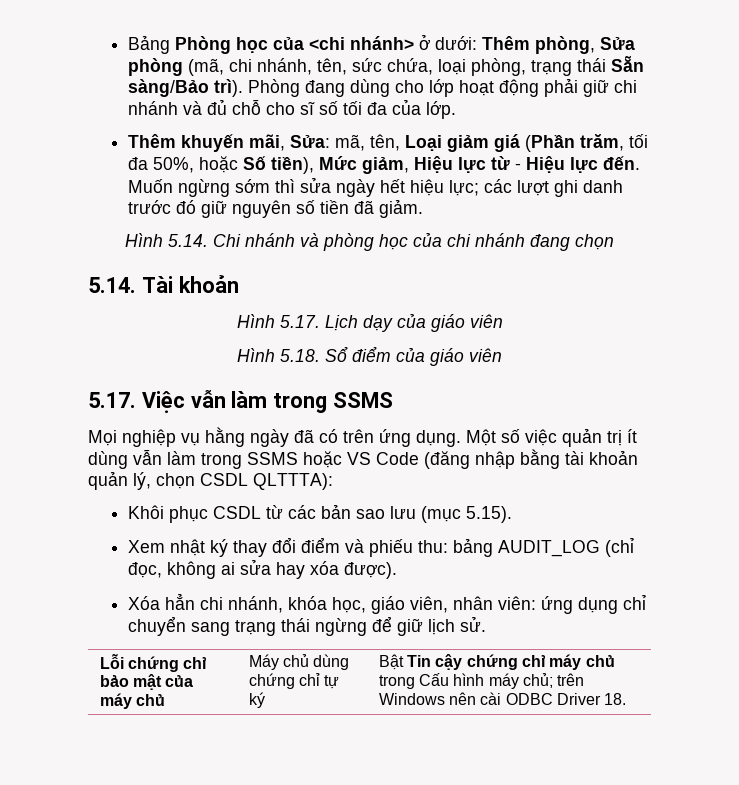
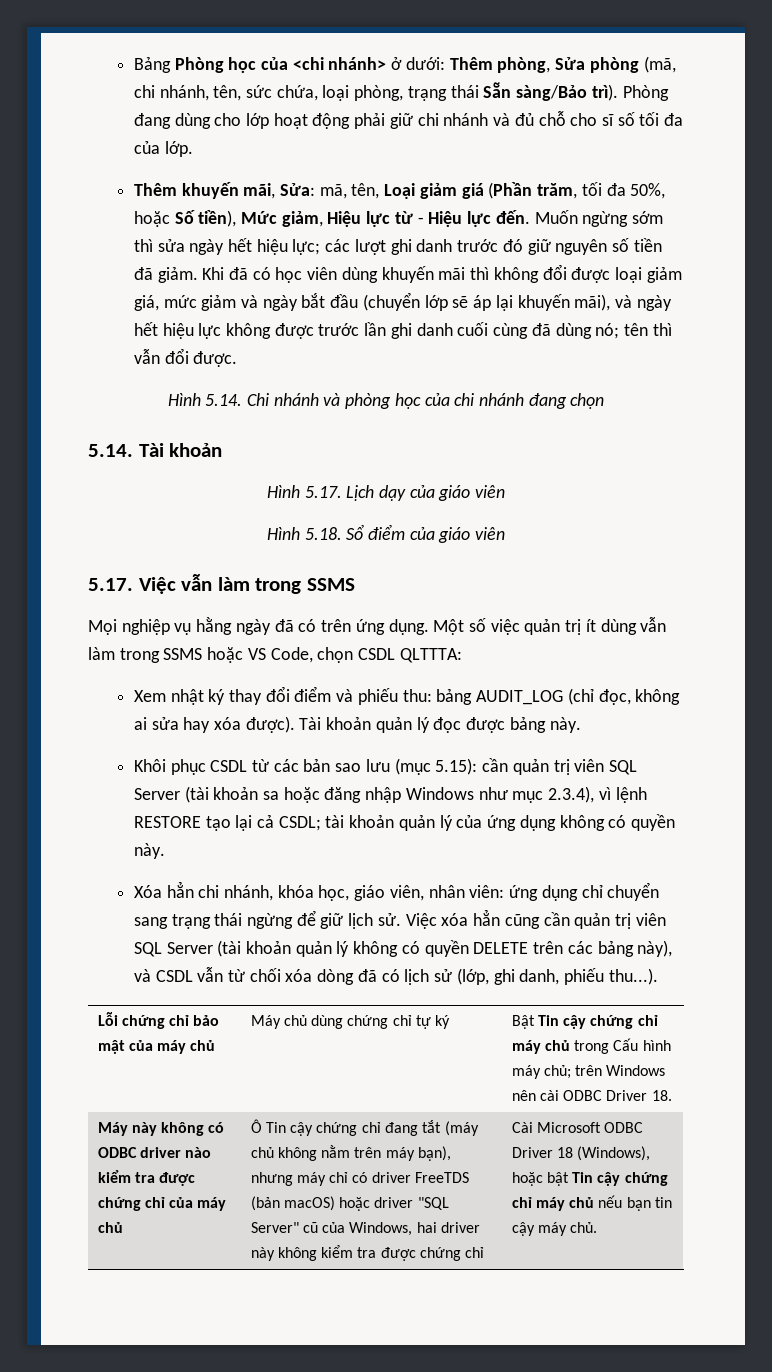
(424, 208) none -> [202,264,682,283] [133,292,672,311] [133,322,672,339] [133,348,238,367] Khi đã có học viên dùng khuyến mãi thì không đổi được loại giảm giá, mức giảm và ngày bắt đầu (chuyển lớp sẽ áp lại khuyến mãi), và ngày hết hiệu lực không được trước lần ghi danh cuối cùng đã dùng nó; tên thì vẫn đổi được.
[376,449,638,469] [88,471,333,490] [128,504,513,523] Code (đăng nhập bằng tài khoản quản lý, chọn CSDL QLTTTA): // Khôi phục CSDL từ các bản sao lưu (mục 5.15). -> [270,647,462,663] Code, chọn CSDL QLTTTA:
(398, 570) none -> [299,717,581,733] [133,758,637,775] [133,786,647,803] [133,814,675,831] [133,843,165,859] Tài khoản quản lý đọc được bảng này. // Khôi phục CSDL từ các bản sao lưu (mục 5.15): cần quản trị viên SQL Server (tài khoản sa hoặc đăng nhập Windows như mục 2.3.4), vì lệnh RESTORE tạo lại cả CSDL; tài khoản quản lý của ứng dụng không có quyền này.
(487, 624) none -> [405,909,666,929] [133,940,673,957] [133,967,658,985] Việc xóa hẳn cũng cần quản trị viên SQL Server (tài khoản quản lý không có quyền DELETE trên các bảng này), và CSDL vẫn từ chối xóa dòng đã có lịch sử (lớp, ghi danh, phiếu thu...).
(627, 699) none -> [97,1122,225,1136] [97,1147,212,1158] [97,1170,196,1186] [97,1197,227,1211] [97,1222,123,1233] [250,1119,479,1136] [250,1145,452,1161] [250,1172,470,1186] [250,1196,449,1211] [250,1222,481,1236] [250,1245,485,1261] [511,1122,644,1133] [511,1146,651,1161] [511,1172,668,1186] [511,1195,673,1211] [511,1222,598,1236] // Máy này không có ODBC driver nào kiểm tra được chứng chỉ của máy chủ | Ô Tin cậy chứng chỉ đang tắt (máy chủ không nằm trên máy bạn), nhưng máy chỉ có driver FreeTDS (bản macOS) hoặc driver "SQL Server" cũ của Windows, hai driver này không kiểm tra được chứng chỉ | Cài Microsoft ODBC Driver 18 (Windows), hoặc bật Tin cậy chứng chỉ máy chủ nếu bạn tin cậy máy chủ.

